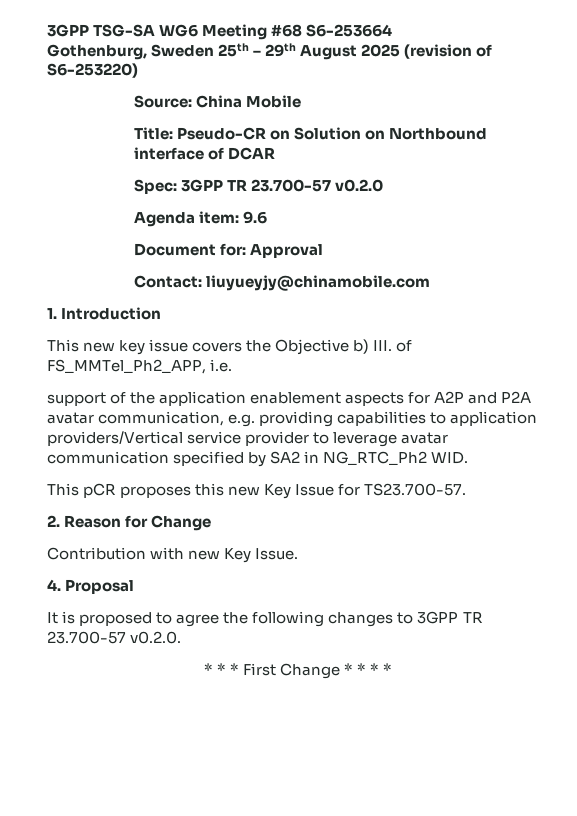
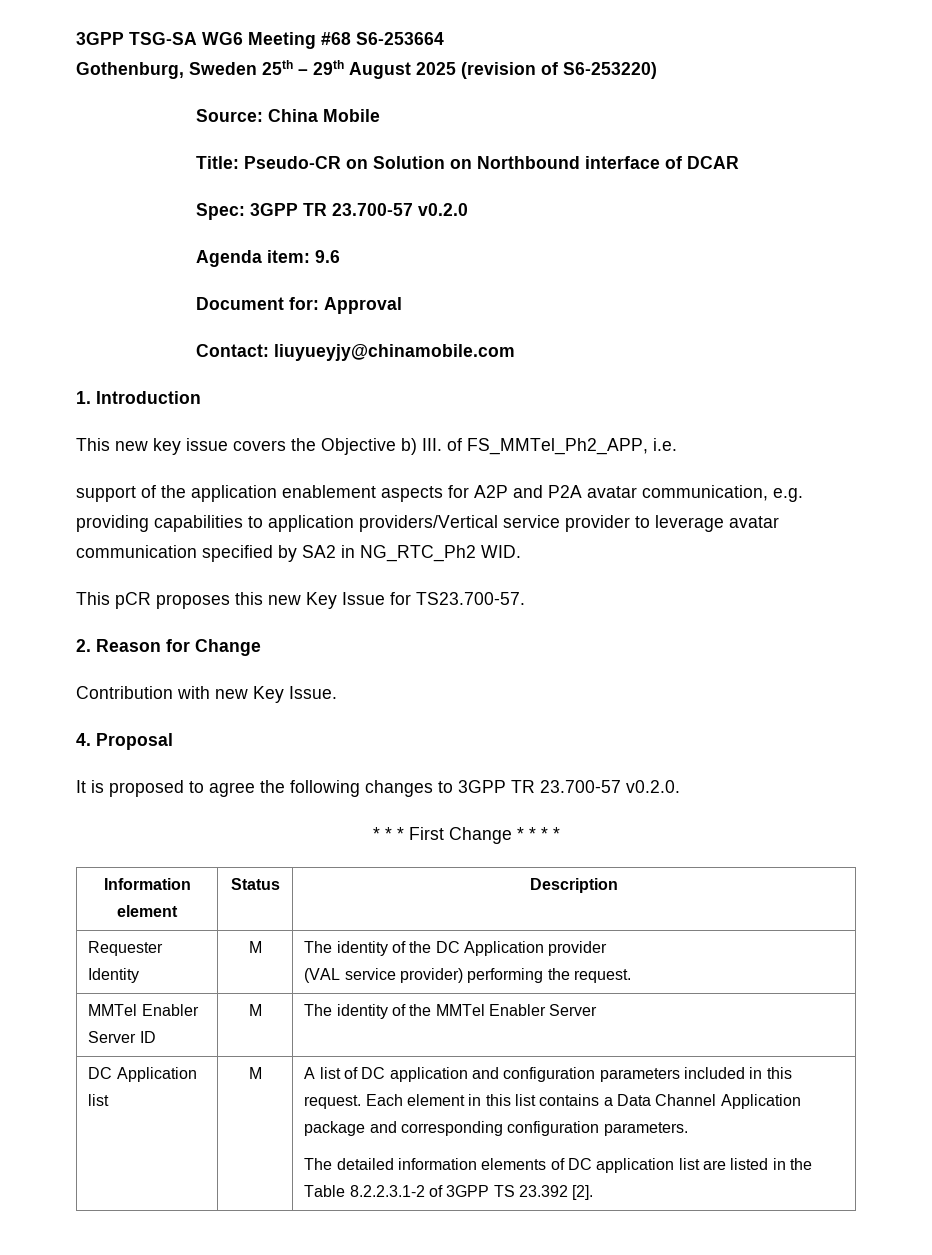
(393, 669) none -> [103,878,191,890] [117,905,178,917] [230,878,280,890] [530,878,618,893] [88,941,164,956] [88,968,140,983] [248,941,262,953] [304,941,608,956] [304,968,632,983] [88,1004,199,1016] [88,1031,156,1043] [248,1004,262,1016] [304,1004,598,1019] [88,1067,197,1082] [88,1094,110,1106] [248,1067,262,1079] [304,1067,792,1082] [304,1094,801,1109] [304,1121,688,1136] [304,1158,813,1173] [304,1185,594,1200] // Information element | Status | Description // Requester Identity | M | The identity of the DC Application provider // (VAL service provider) performing the request. // MMTel Enabler Server ID | M | The identity of the MMTel Enabler Server // DC Application list | M | A list of DC application and configuration parameters included in this request. Each element in this list contains a Data Channel Application package and corresponding configuration parameters. // The detailed information elements of DC application list are listed in the Table 8.2.2.3.1-2 of 3GPP TS 23.392 [2].

